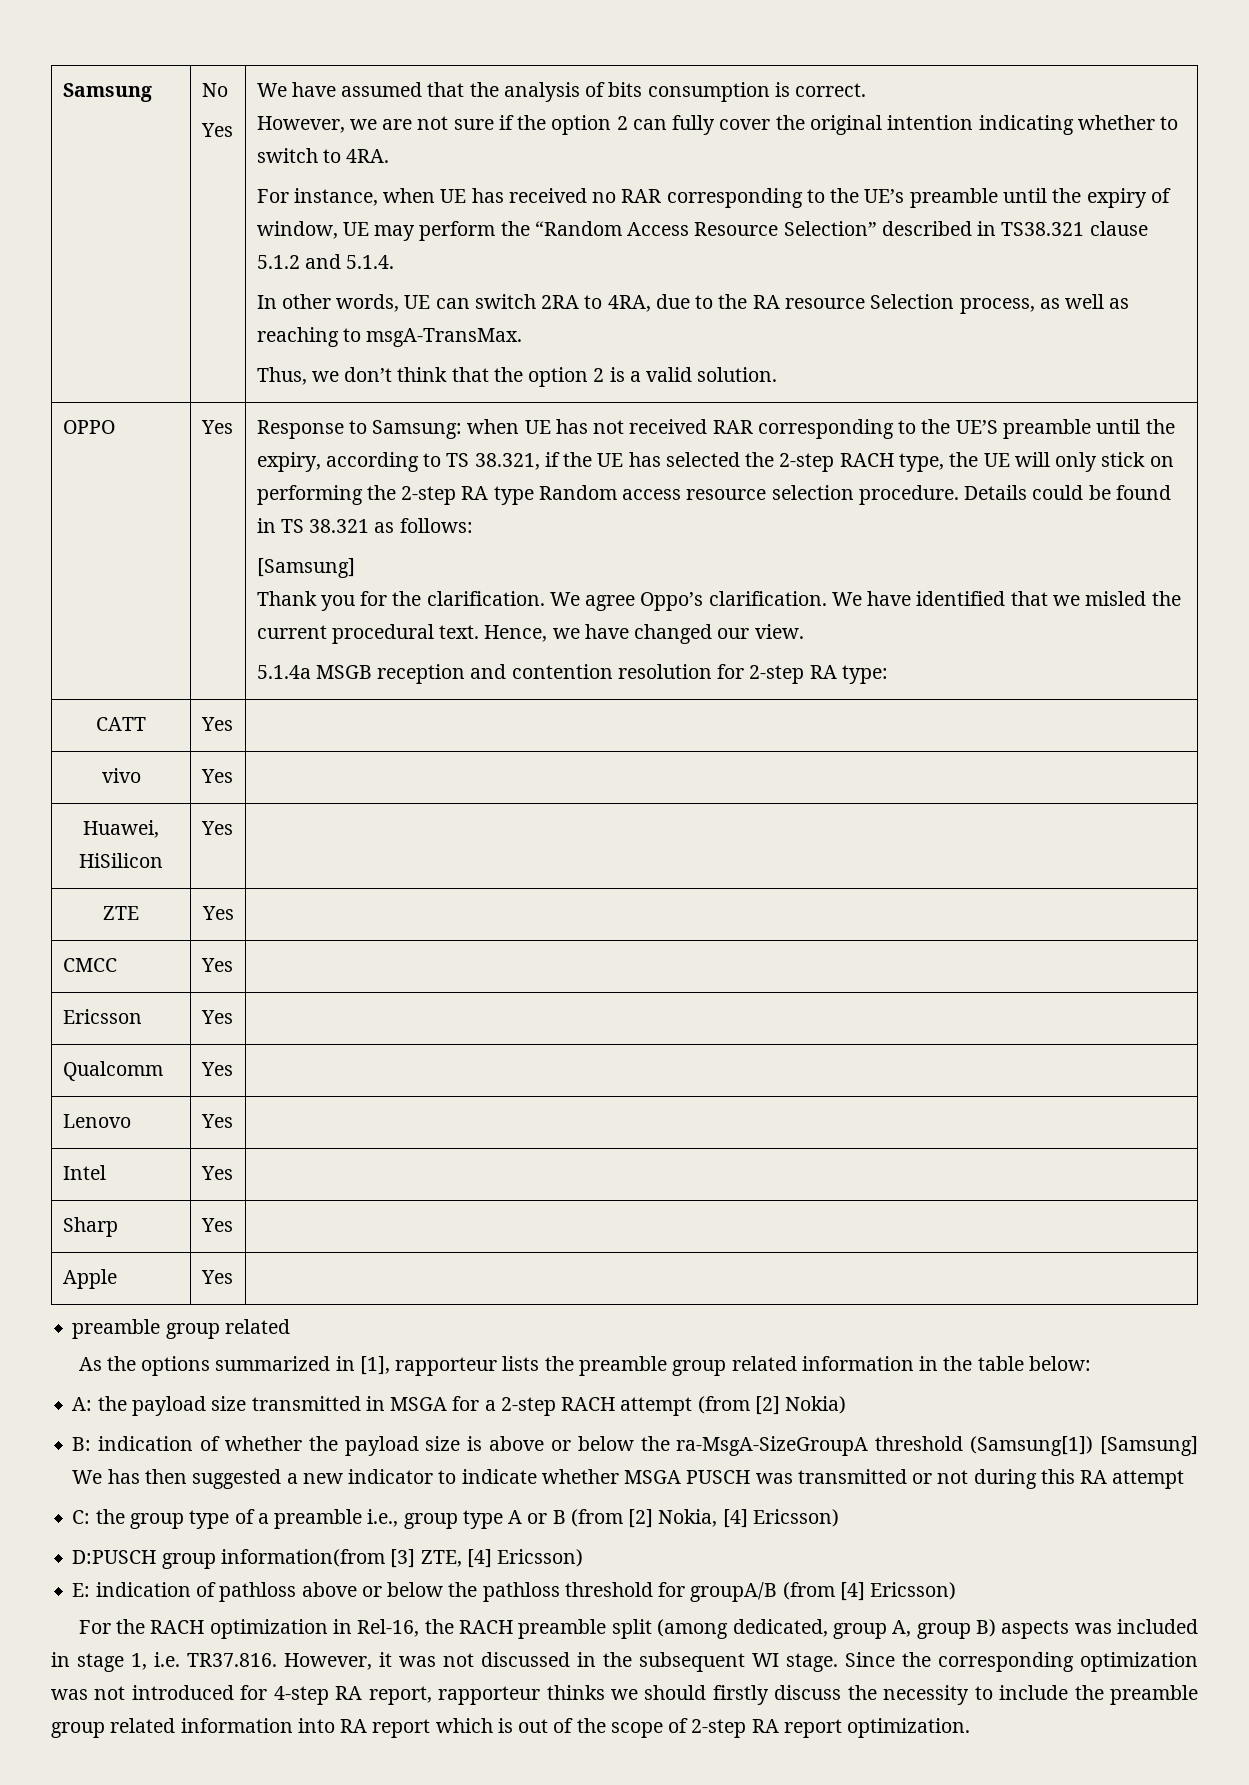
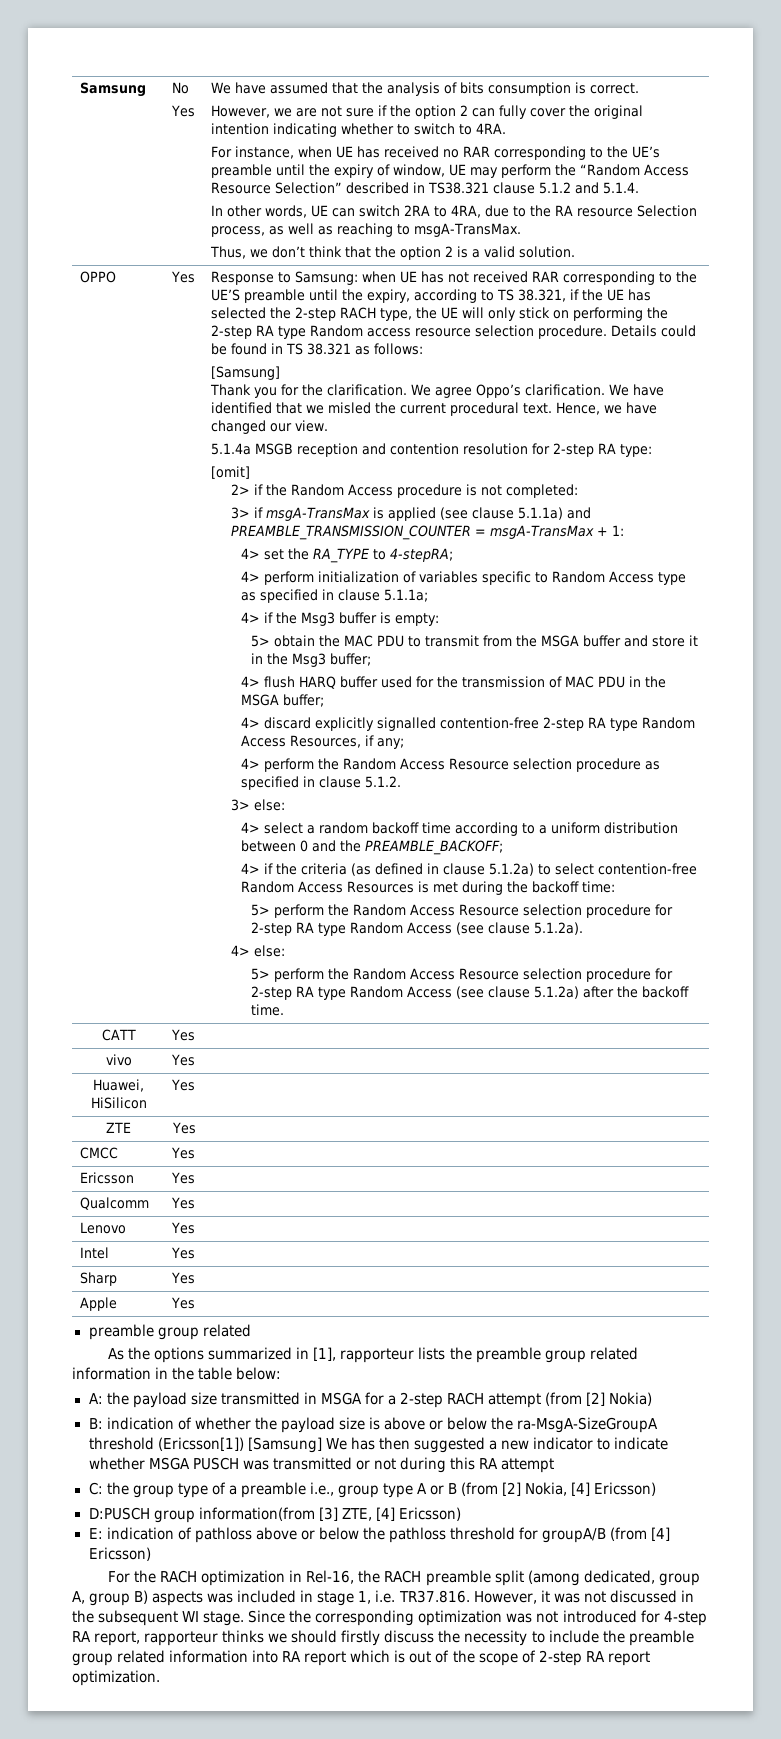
(888, 674) none -> [210,466,250,479] [230,484,578,498] [230,507,591,521] [230,525,624,540] [240,548,453,563] [240,571,686,585] [240,589,428,603] [240,612,439,626] [250,635,698,647] [250,653,371,667] [240,676,666,689] [240,694,324,707] [240,717,695,731] [240,735,404,749] [240,758,660,772] [240,776,401,790] [230,799,285,811] [240,822,678,836] [240,840,503,855] [240,863,697,876] [240,881,615,895] [250,904,673,918] [250,922,583,936] [230,945,285,957] [250,968,673,982] [250,986,689,1000] [250,1004,284,1016] // [omit] // 2> if the Random Access procedure is not completed: // 3> if msgA-TransMax is applied (see clause 5.1.1a) and PREAMBLE_TRANSMISSION_COUNTER = msgA-TransMax + 1: // 4> set the RA_TYPE to 4-stepRA; // 4> perform initialization of variables specific to Random Access type as specified in clause 5.1.1a; // 4> if the Msg3 buffer is empty: // 5> obtain the MAC PDU to transmit from the MSGA buffer and store it in the Msg3 buffer; // 4> flush HARQ buffer used for the transmission of MAC PDU in the MSGA buffer; // 4> discard explicitly signalled contention-free 2-step RA type Random Access Resources, if any; // 4> perform the Random Access Resource selection procedure as specified in clause 5.1.2. // 3> else: // 4> select a random backoff time according to a uniform distribution between 0 and the PREAMBLE_BACKOFF; // 4> if the criteria (as defined in clause 5.1.2a) to select contention-free Random Access Resources is met during the backoff time: // 5> perform the Random Access Resource selection procedure for 2-step RA type Random Access (see clause 5.1.2a). // 4> else: // 5> perform the Random Access Resource selection procedure for 2-step RA type Random Access (see clause 5.1.2a) after the backoff time.
[970,1436,1094,1456] (Samsung[1]) -> [157,1437,244,1451] (Ericsson[1])

